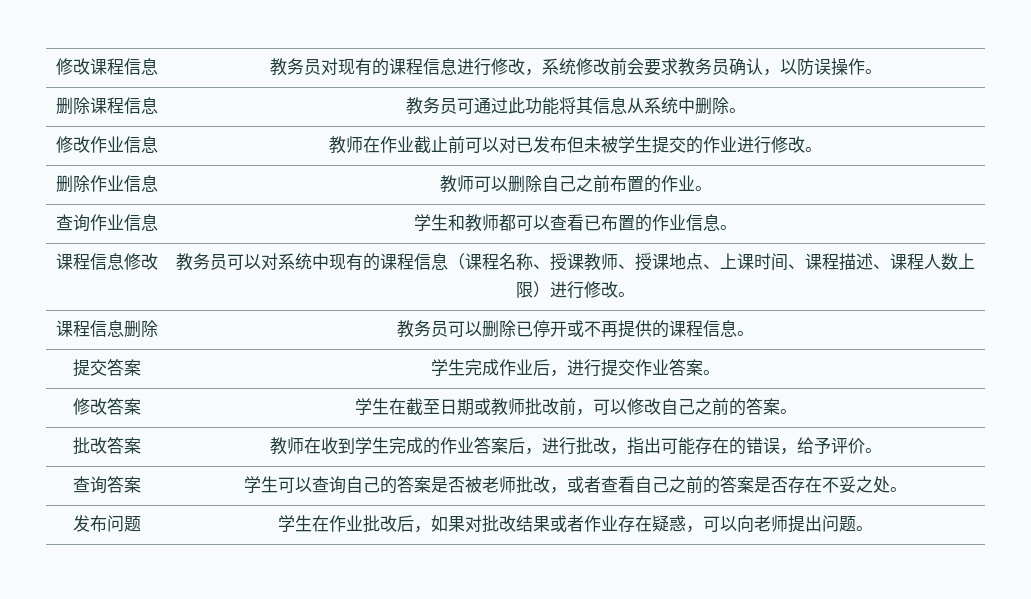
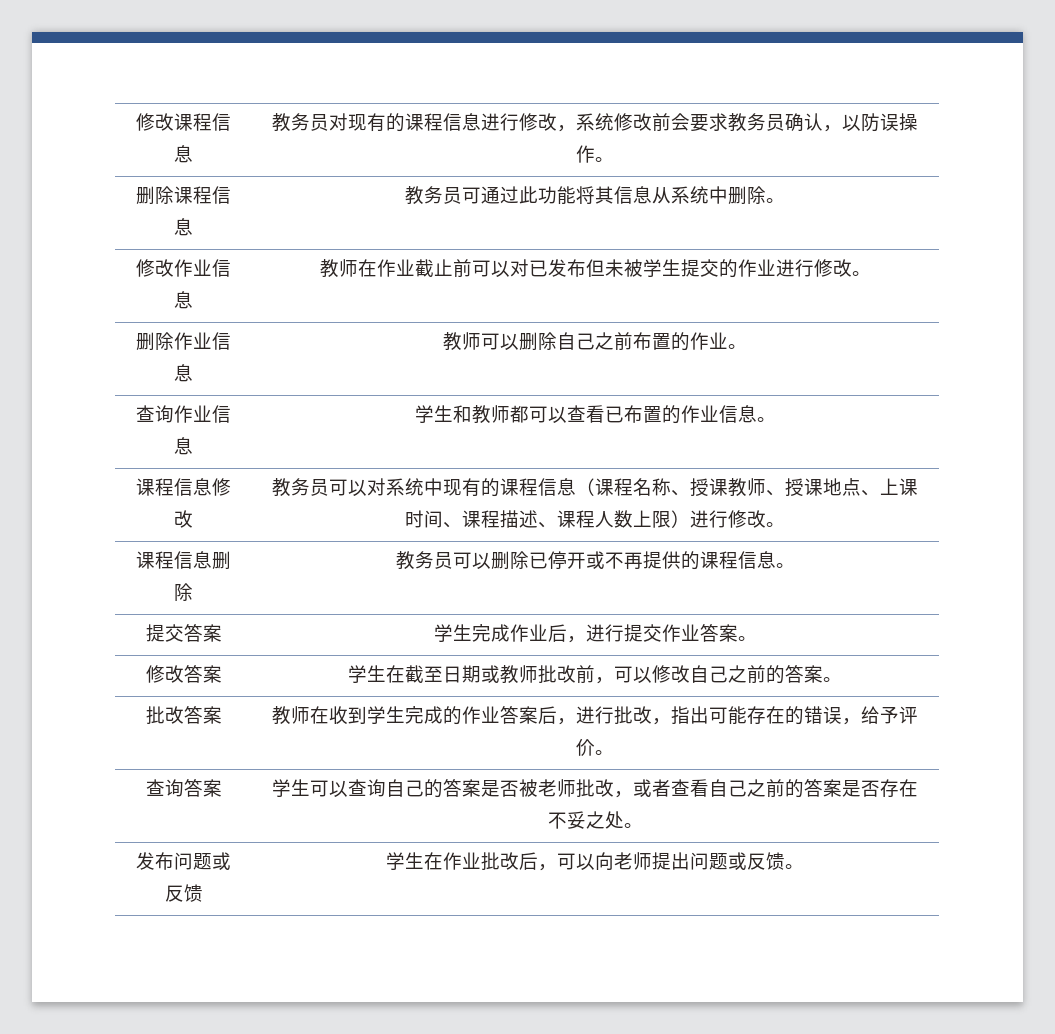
(141, 524) none -> [212,852,231,870] [164,884,203,902] 或反馈
[431,515,703,533] 如果对批改结果或者作业存在疑惑， -> (557, 867) none
(856, 524) none -> [728,852,785,870] 或反馈

